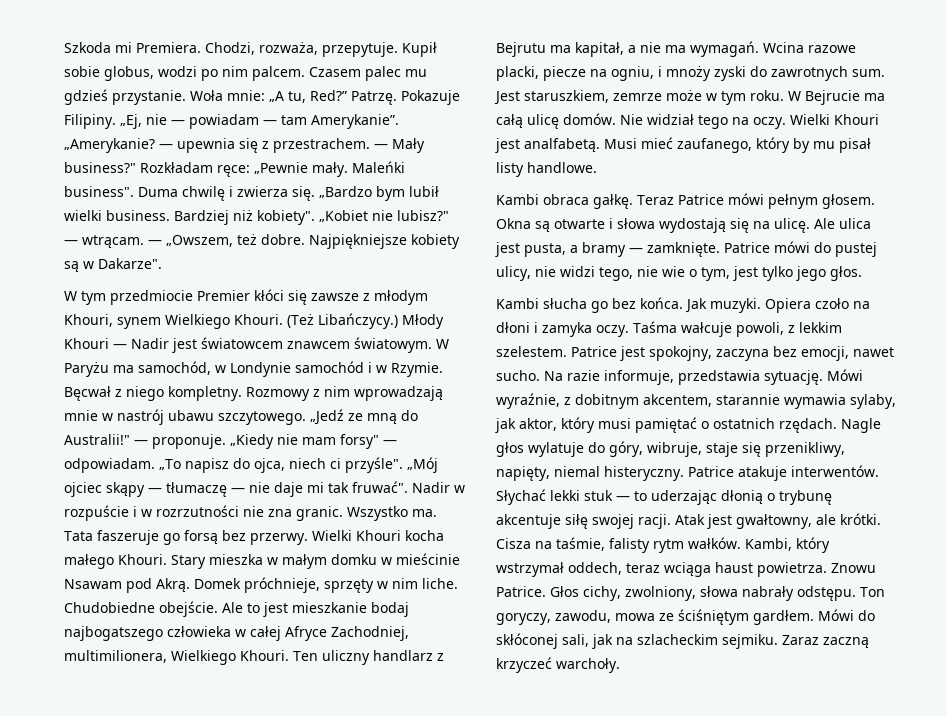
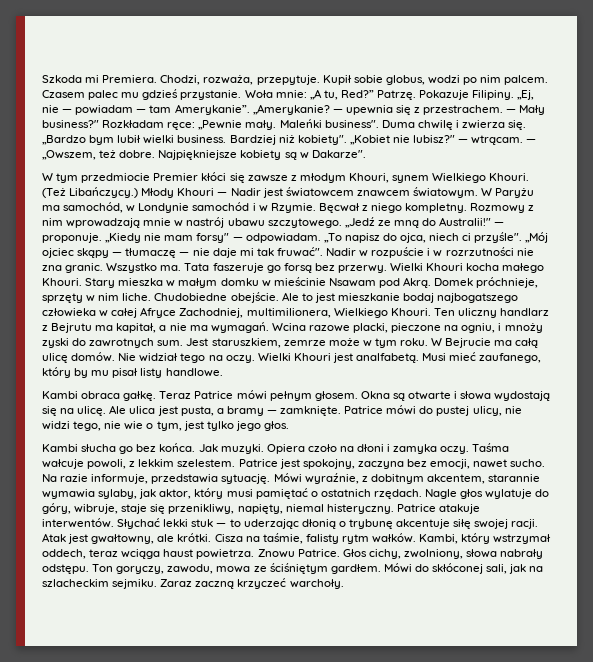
[543,66,586,81] piecze -> [391,323,442,333] pieczone

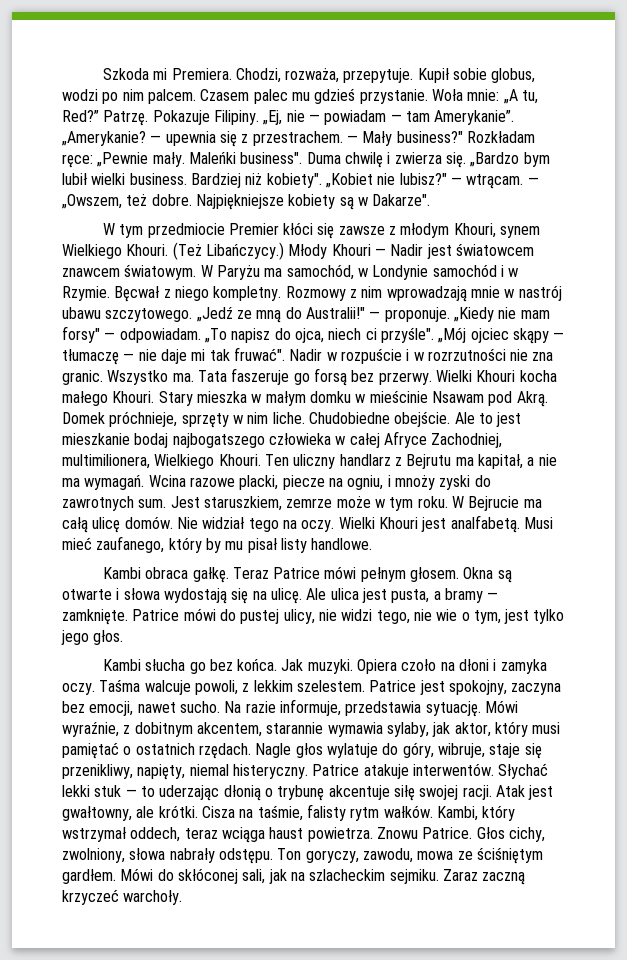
[391,323,442,333] pieczone -> [282,475,325,490] piecze
[42,459,84,469] wałcuje -> [144,680,191,695] walcuje

